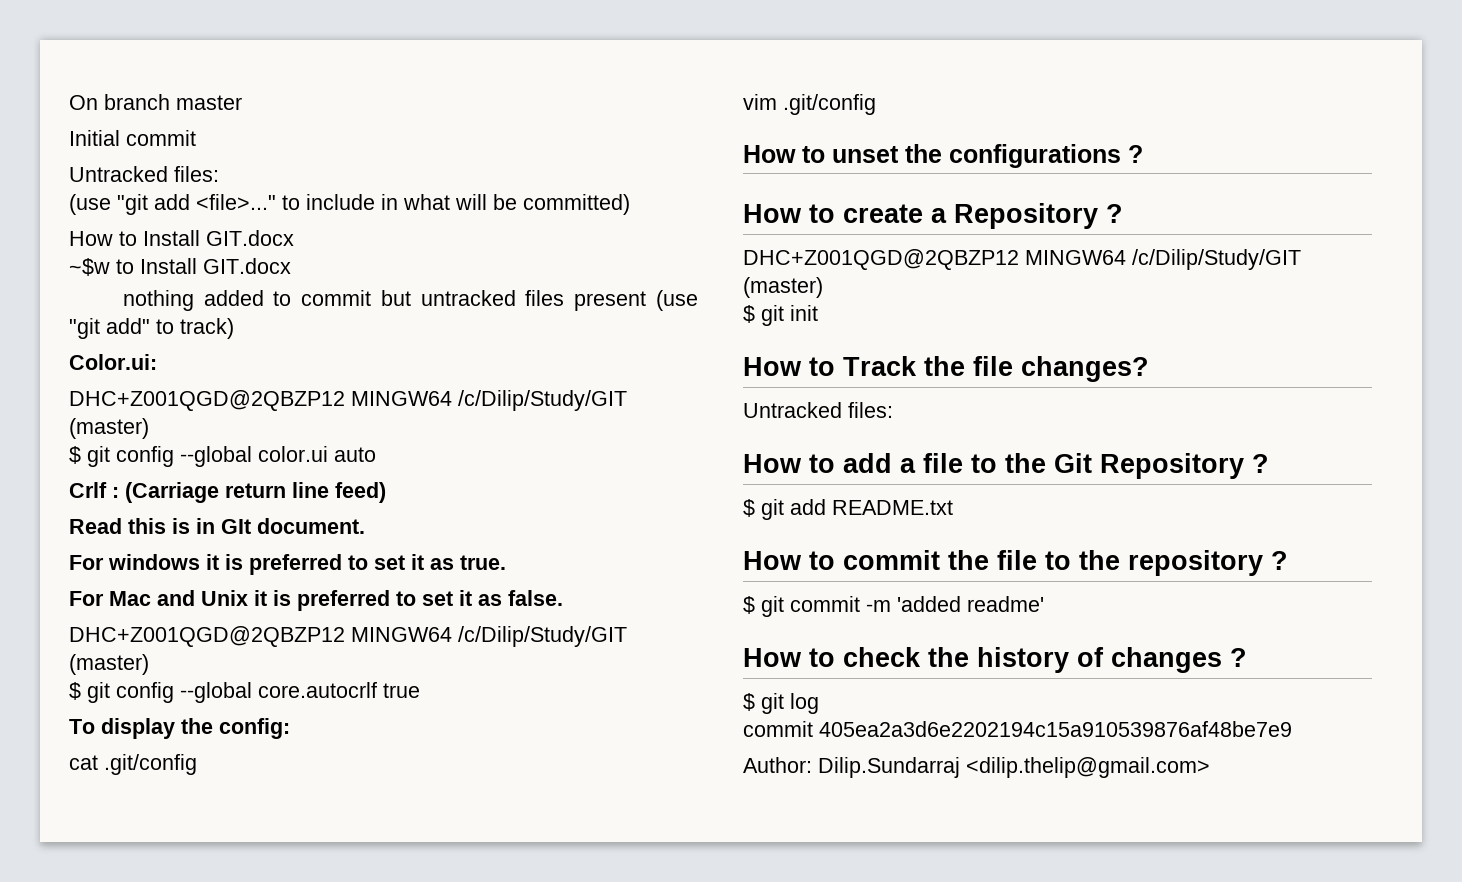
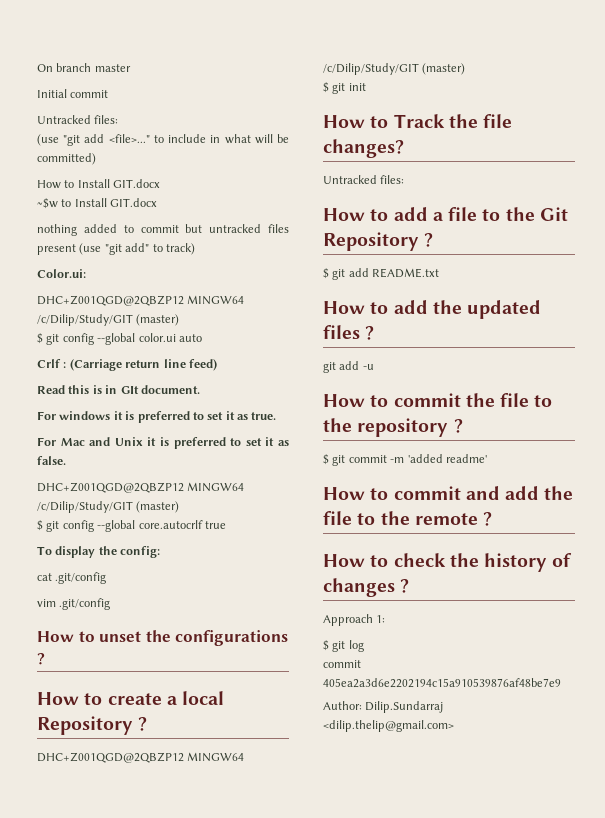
(947, 215) none -> [182,691,225,705] local
(953, 507) none -> [323,300,542,319] [323,325,375,340] [323,361,374,373] // How to add the updated files ? // git add -u
(1044, 604) none -> [323,486,574,500] [323,511,493,526] // How to commit and add the file to the remote ?
(1247, 657) none -> [323,614,386,626] // Approach 1:

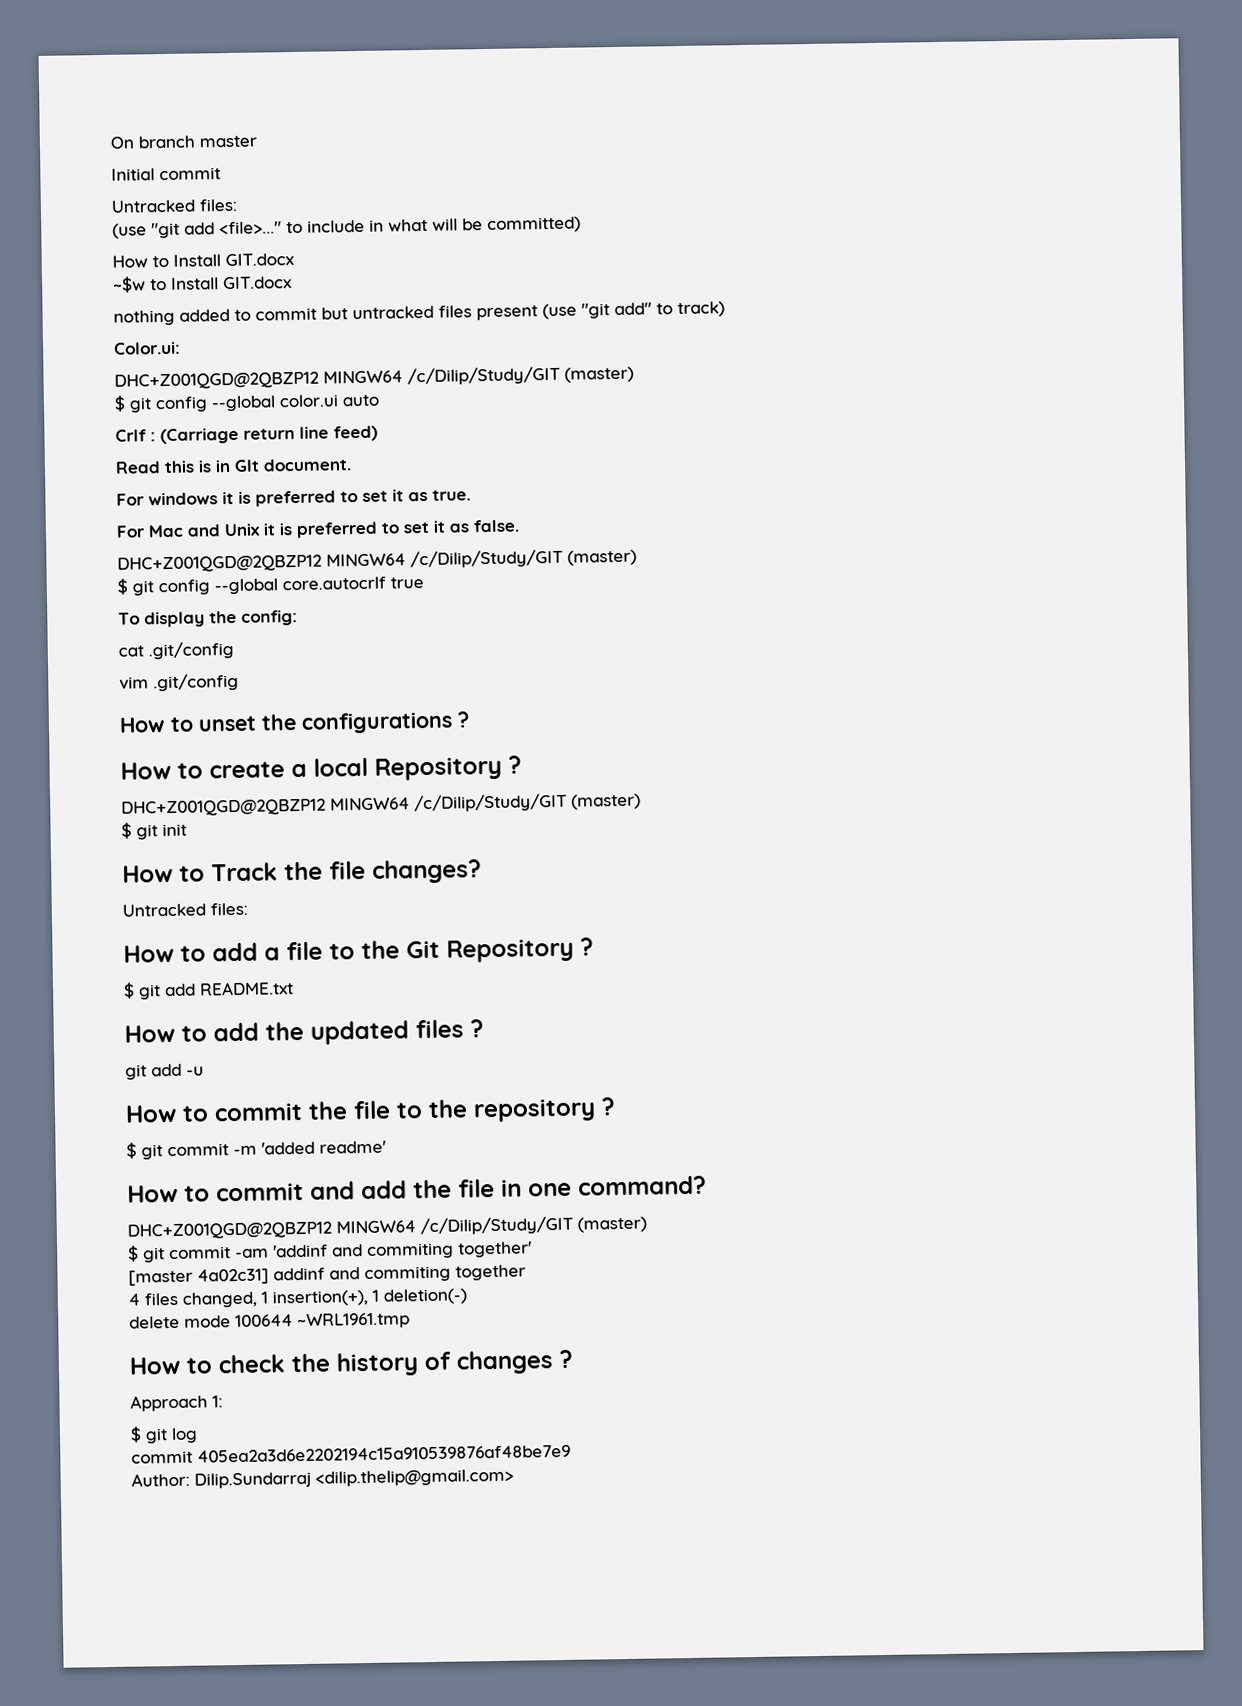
[357,511,493,526] to the remote ? -> [501,1175,707,1197] [127,1215,647,1240] [128,1241,532,1263] [128,1264,526,1286] [128,1288,467,1308] [129,1312,410,1330] in one command? // DHC+Z001QGD@2QBZP12 MINGW64 /c/Dilip/Study/GIT (master) // $ git commit -am 'addinf and commiting together' // [master 4a02c31] addinf and commiting together // 4 files changed, 1 insertion(+), 1 deletion(-) // delete mode 100644 ~WRL1961.tmp

